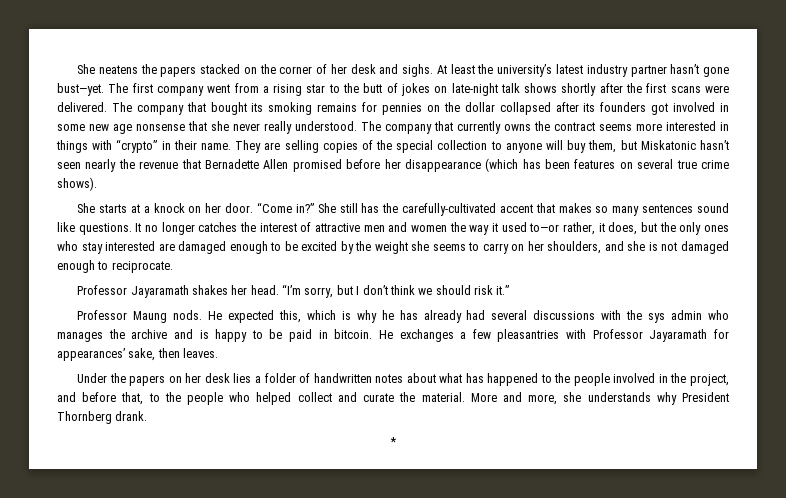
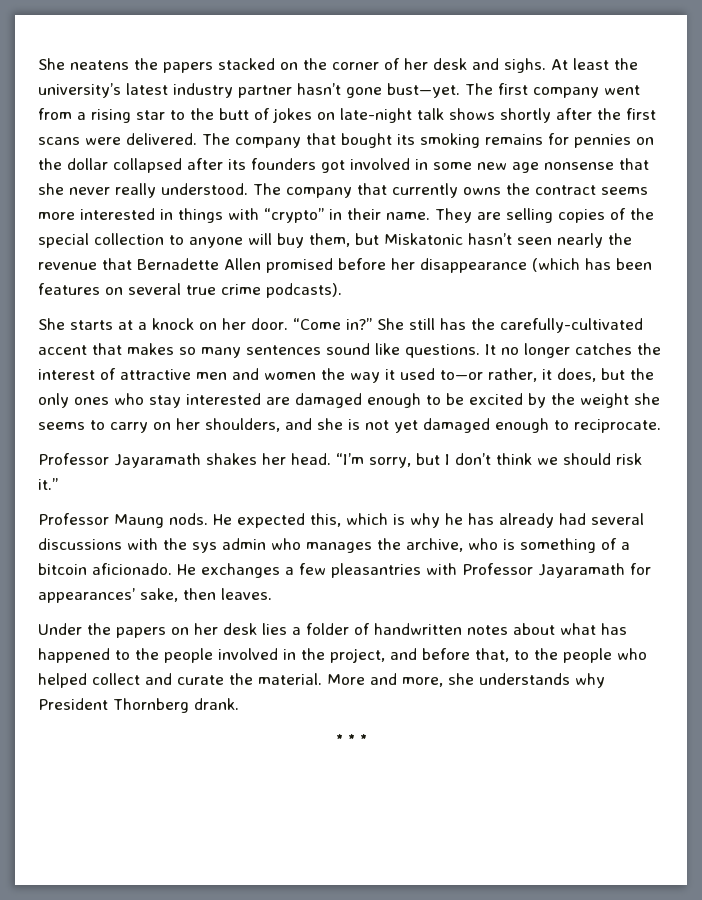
[57,177,97,191] shows). -> [266,283,342,298] podcasts).
(678, 246) none -> [394,420,418,433] yet
[131,329,373,342] archive and is happy to be paid in bitcoin. -> [406,538,630,553] [38,563,172,575] archive, who is something of a bitcoin aficionado.
(397, 441) none -> [347,734,367,745] * *

